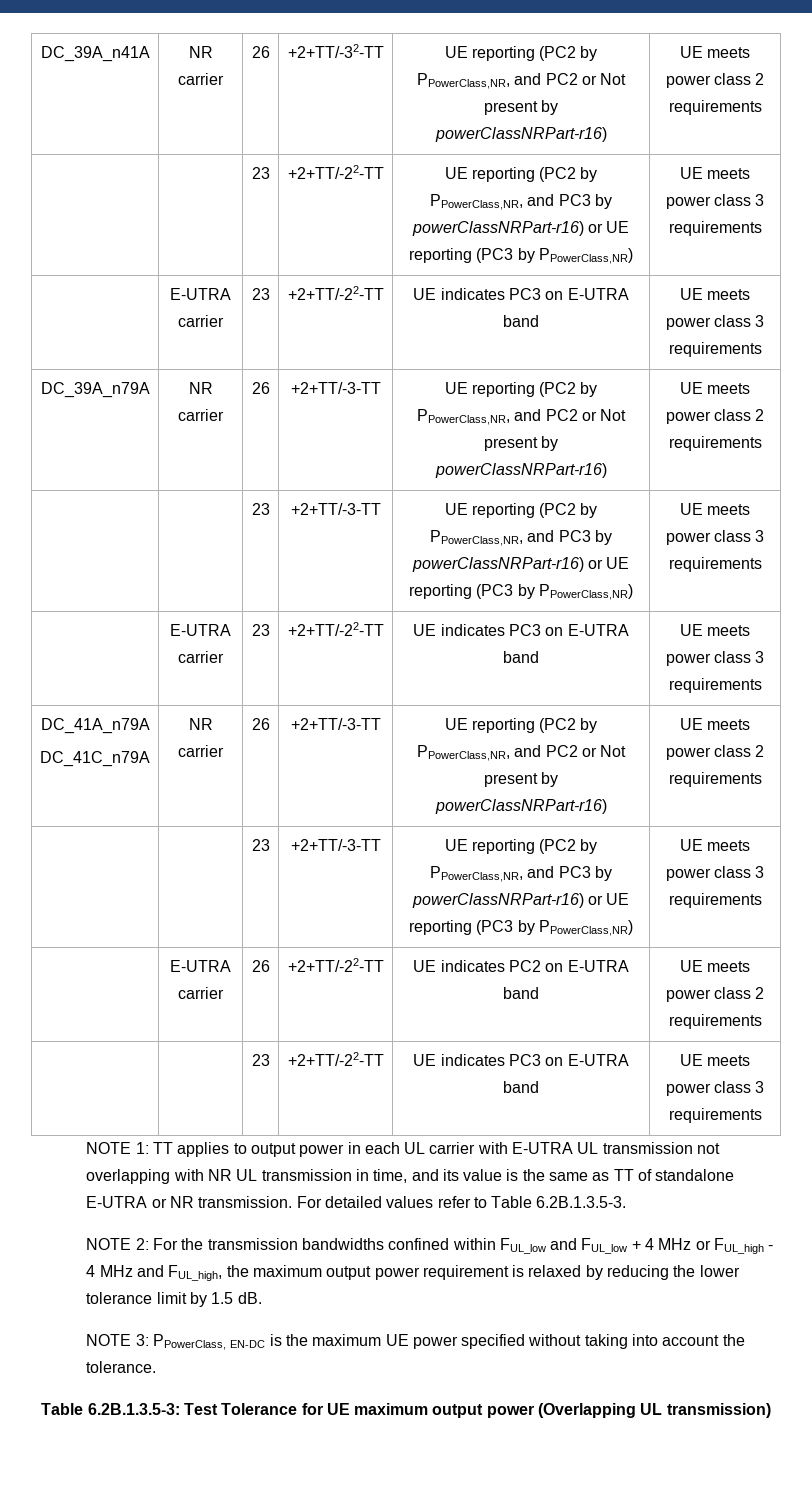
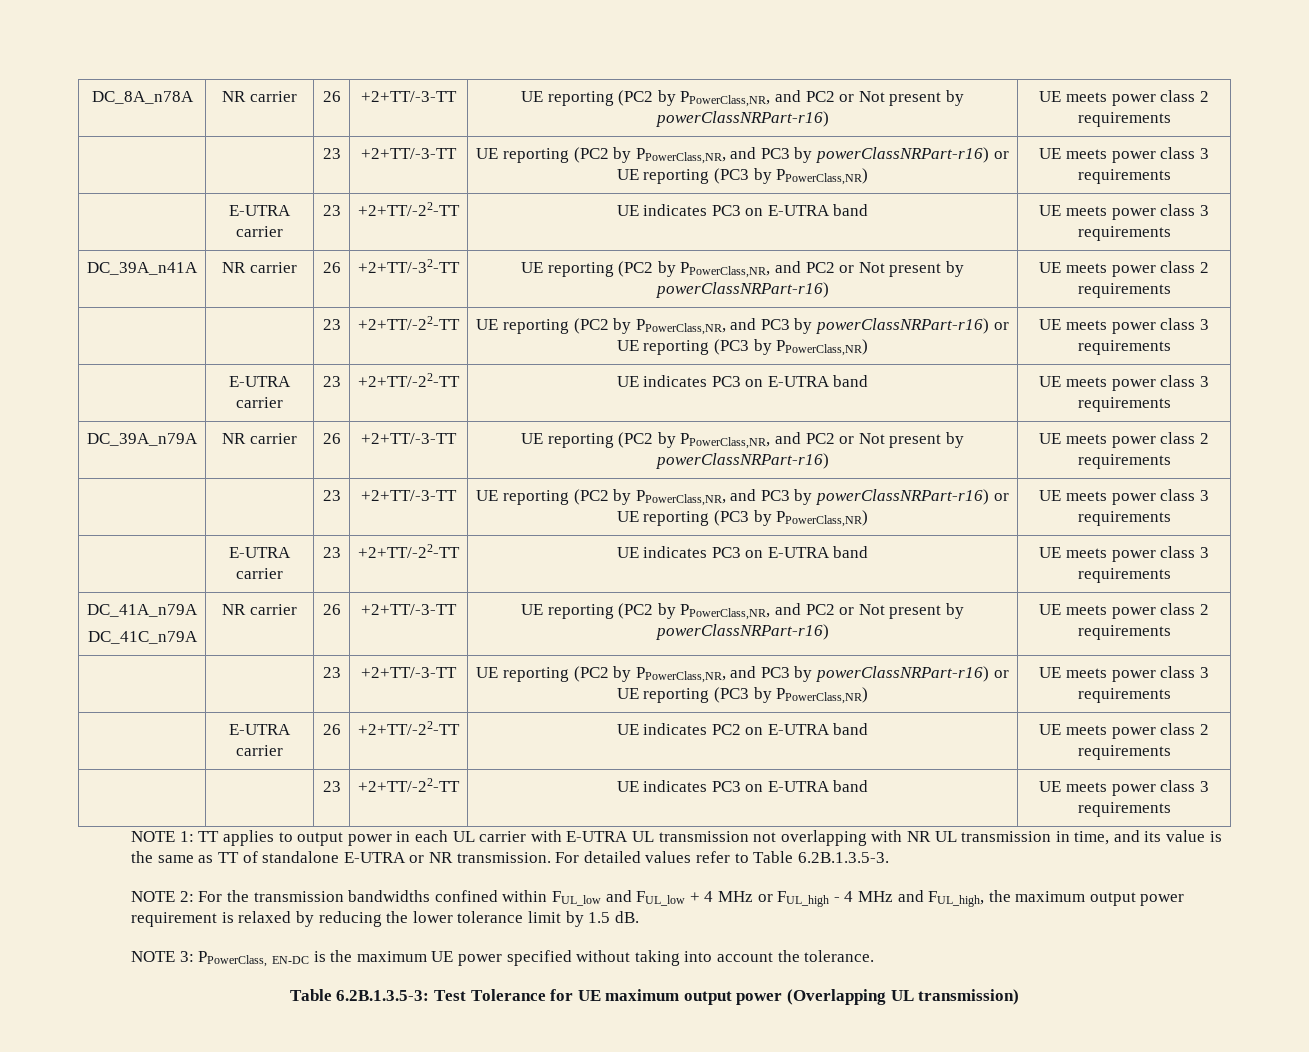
(40, 54) none -> [91,91,194,104] [222,91,297,102] [322,91,341,102] [361,91,457,102] [521,90,964,107] [655,111,829,127] [1039,90,1209,106] [1077,112,1171,127] [322,148,341,159] [361,148,457,159] [476,147,1009,164] [616,168,869,185] [1039,147,1209,163] [1077,169,1171,184] [229,205,291,216] [236,226,283,237] [322,205,341,216] [358,202,460,216] [616,204,869,216] [1039,204,1209,220] [1077,226,1171,241] DC_8A_n78A | NR carrier | 26 | +2+TT/-3-TT | UE reporting (PC2 by PPowerClass,NR, and PC2 or Not present by powerClassNRPart-r16) | UE meets power class 2 requirements // | | 23 | +2+TT/-3-TT | UE reporting (PC2 by PPowerClass,NR, and PC3 by powerClassNRPart-r16) or UE reporting (PC3 by PPowerClass,NR) | UE meets power class 3 requirements // | E-UTRA carrier | 23 | +2+TT/-22-TT | UE indicates PC3 on E-UTRA band | UE meets power class 3 requirements //

